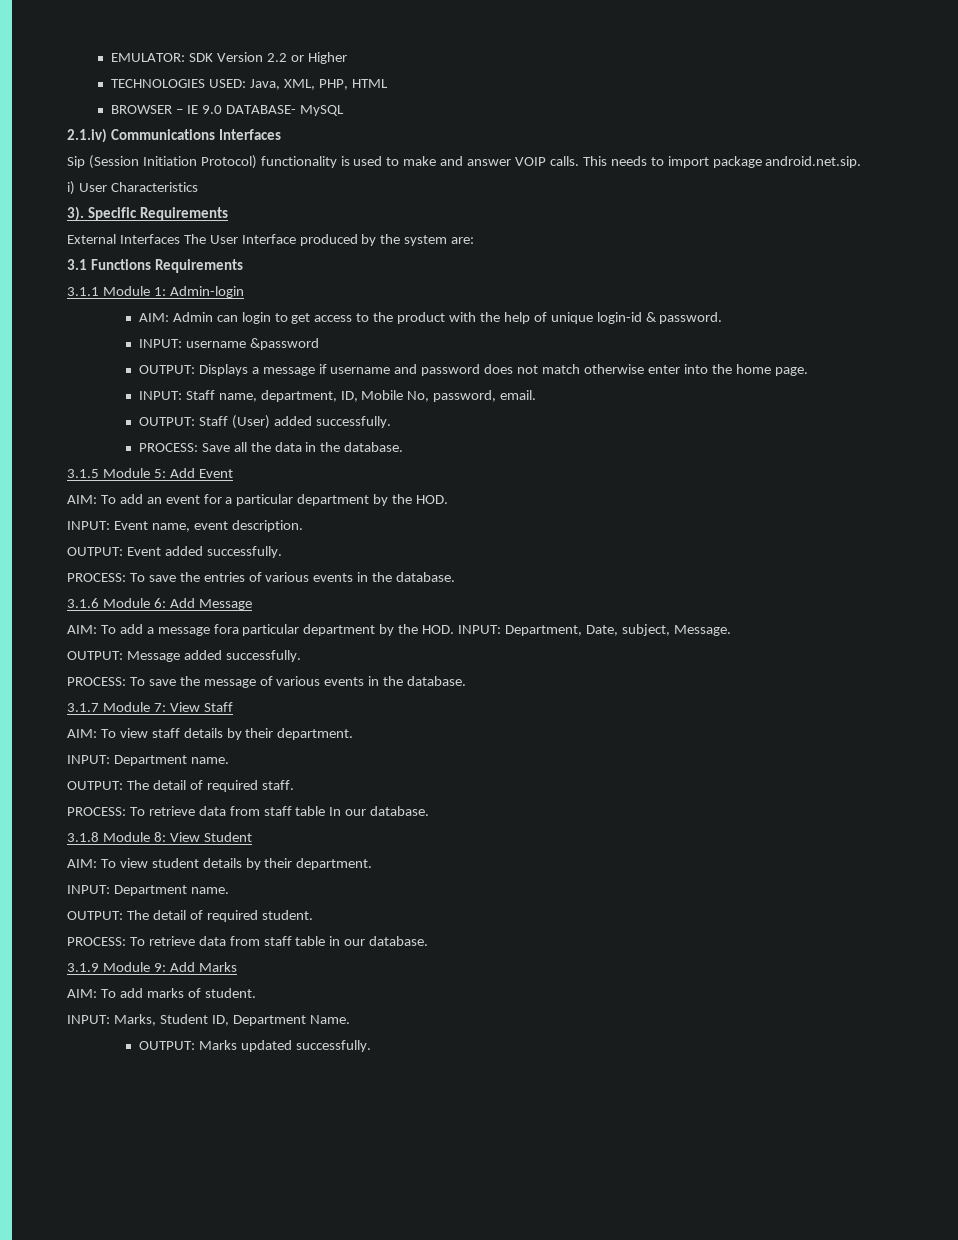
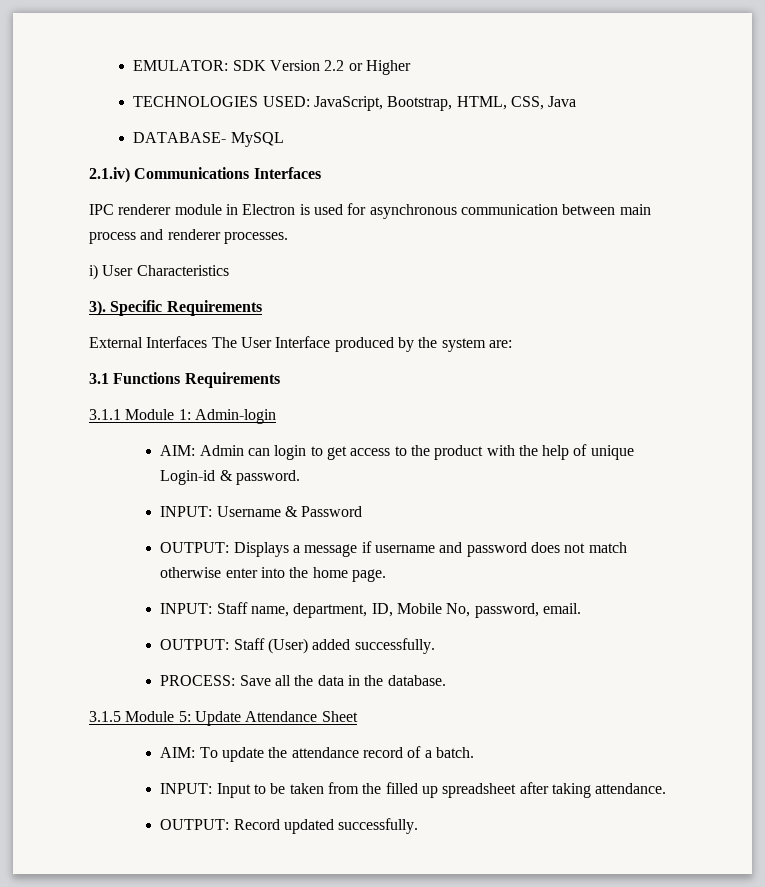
[249,79,388,90] [110,105,222,114] Java, XML, PHP, HTML // BROWSER – IE 9.0 -> [314,96,577,111] JavaScript, Bootstrap, HTML, CSS, Java //
[67,155,862,169] Sip (Session Initiation Protocol) functionality is used to make and answer VOIP calls. This needs to import package android.net.sip. -> [89,203,651,219] [89,229,288,244] IPC renderer module in Electron is used for asynchronous communication between main process and renderer processes.
[596,312,642,324] login-id -> [160,470,216,485] Login-id
[185,338,319,350] username &password -> [216,506,363,517] Username & Password
[169,468,233,478] [67,494,449,506] [67,520,303,532] [67,546,282,558] [67,572,456,582] [67,598,252,610] [67,624,731,636] [67,650,301,662] [67,676,467,688] [67,702,233,712] [67,728,354,740] [67,755,229,766] [67,780,294,792] [67,806,430,816] [67,832,252,842] [67,858,373,870] [67,885,229,896] [67,910,313,922] [67,936,429,946] [67,962,237,972] [67,988,256,998] [67,1014,350,1026] [138,1040,237,1050] Add Event // AIM: To add an event for a particular department by the HOD. // INPUT: Event name, event description. // OUTPUT: Event added successfully. // PROCESS: To save the entries of various events in the database. // 3.1.6 Module 6: Add Message // AIM: To add a message fora particular department by the HOD. INPUT: Department, Date, subject, Message. // OUTPUT: Message added successfully. // PROCESS: To save the message of various events in the database. // 3.1.7 Module 7: View Staff // AIM: To view staff details by their department. // INPUT: Department name. // OUTPUT: The detail of required staff. // PROCESS: To retrieve data from staff table In our database. // 3.1.8 Module 8: View Student // AIM: To view student details by their department. // INPUT: Department name. // OUTPUT: The detail of required student. // PROCESS: To retrieve data from staff table in our database. // 3.1.9 Module 9: Add Marks // AIM: To add marks of student. // INPUT: Marks, Student ID, Department Name. // OUTPUT: Marks -> [194,711,358,726] [160,746,474,762] [160,782,667,798] [160,819,280,830] Update Attendance Sheet // AIM: To update the attendance record of a batch. // INPUT: Input to be taken from the filled up spreadsheet after taking attendance. // OUTPUT: Record

